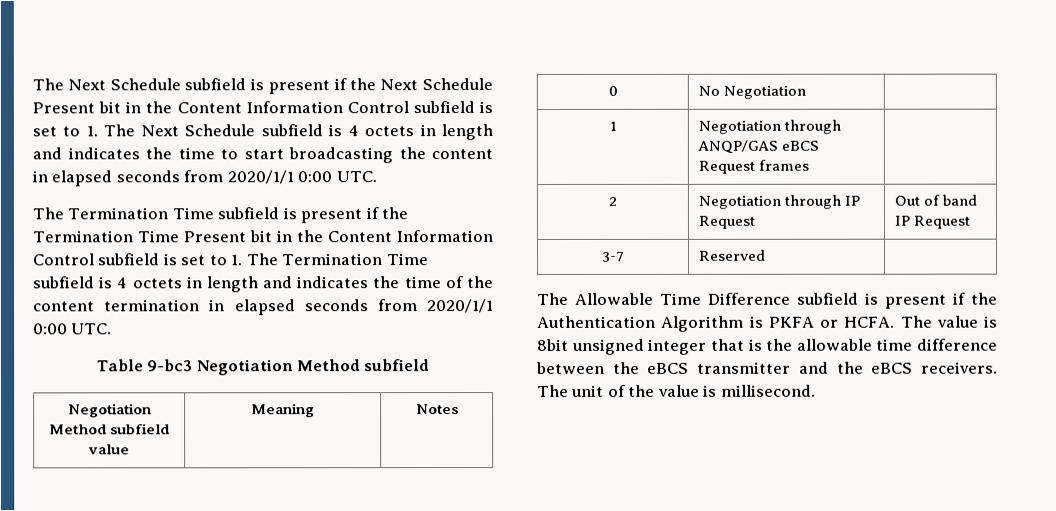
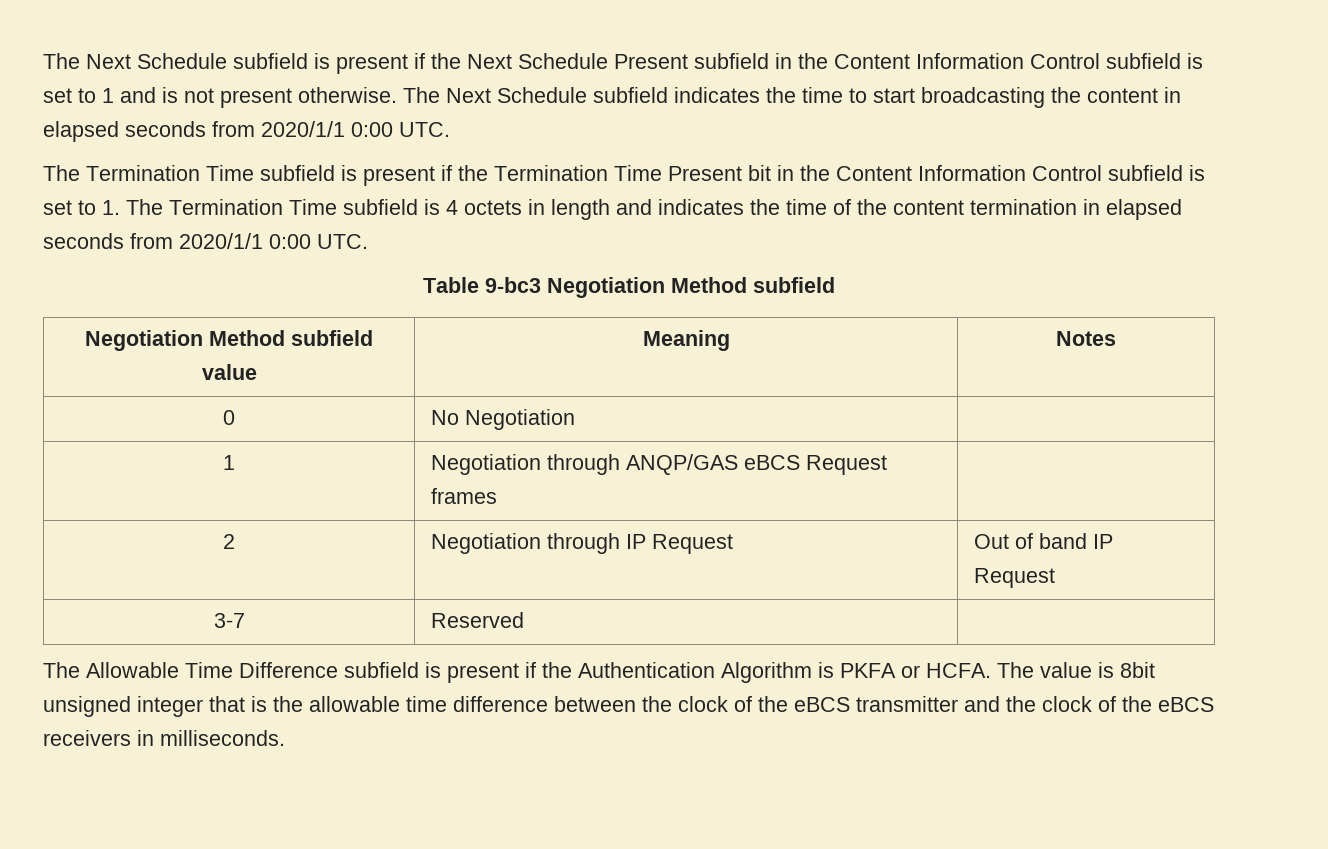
[98,101,493,114] [32,124,493,141] [32,147,62,160] bit in the Content Information Control subfield is set to 1. The Next Schedule subfield is 4 octets in length and -> [694,53,1203,69] [43,87,668,108] subfield in the Content Information Control subfield is set to 1 and is not present otherwise. The Next Schedule subfield
(640, 367) none -> [678,696,788,712] clock of the
[871,361,998,374] [537,384,816,397] eBCS receivers. The unit of the value is millisecond. -> [1042,696,1214,712] [43,730,285,746] clock of the eBCS receivers in milliseconds.

